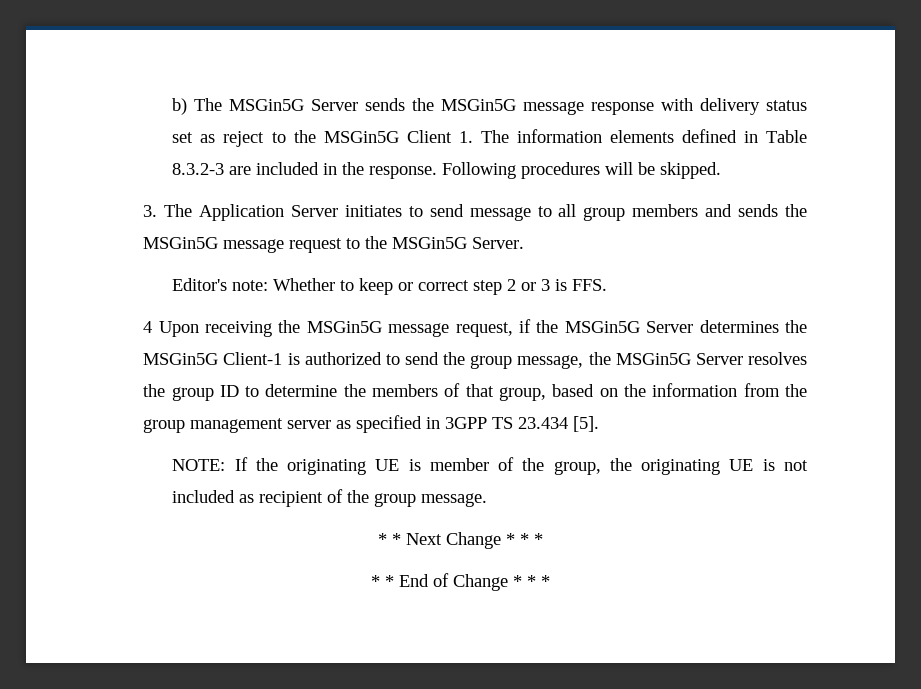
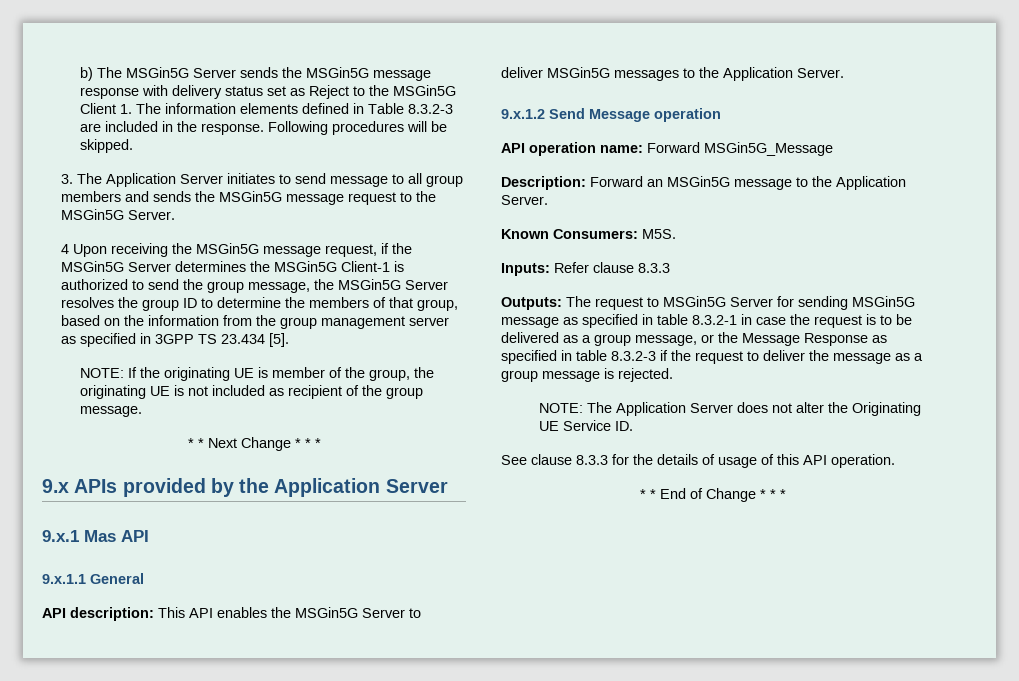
[223,131,265,147] reject -> [308,85,349,99] Reject
[172,278,608,295] // Editor's note: Whether to keep or correct step 2 or 3 is FFS. -> (175, 215) none
(543, 539) none -> [42,478,448,497] [42,530,149,542] [42,573,144,584] [42,607,421,621] [501,67,844,81] [501,108,721,122] [501,142,833,156] [501,176,906,190] [501,195,548,205] [501,229,676,239] [501,262,670,276] [501,296,915,310] [501,314,912,328] [501,332,887,346] [501,350,923,364] [501,368,673,382] [538,402,921,416] [538,420,633,431] [501,454,895,468] // 9.x APIs provided by the Application Server // 9.x.1 Mas API // 9.x.1.1 General // API description: This API enables the MSGin5G Server to deliver MSGin5G messages to the Application Server. // 9.x.1.2 Send Message operation // API operation name: Forward MSGin5G_Message // Description: Forward an MSGin5G message to the Application Server. // Known Consumers: M5S. // Inputs: Refer clause 8.3.3 // Outputs: The request to MSGin5G Server for sending MSGin5G message as specified in table 8.3.2-1 in case the request is to be delivered as a group message, or the Message Response as specified in table 8.3.2-3 if the request to deliver the message as a group message is rejected. // NOTE: The Application Server does not alter the Originating UE Service ID. // See clause 8.3.3 for the details of usage of this API operation.

